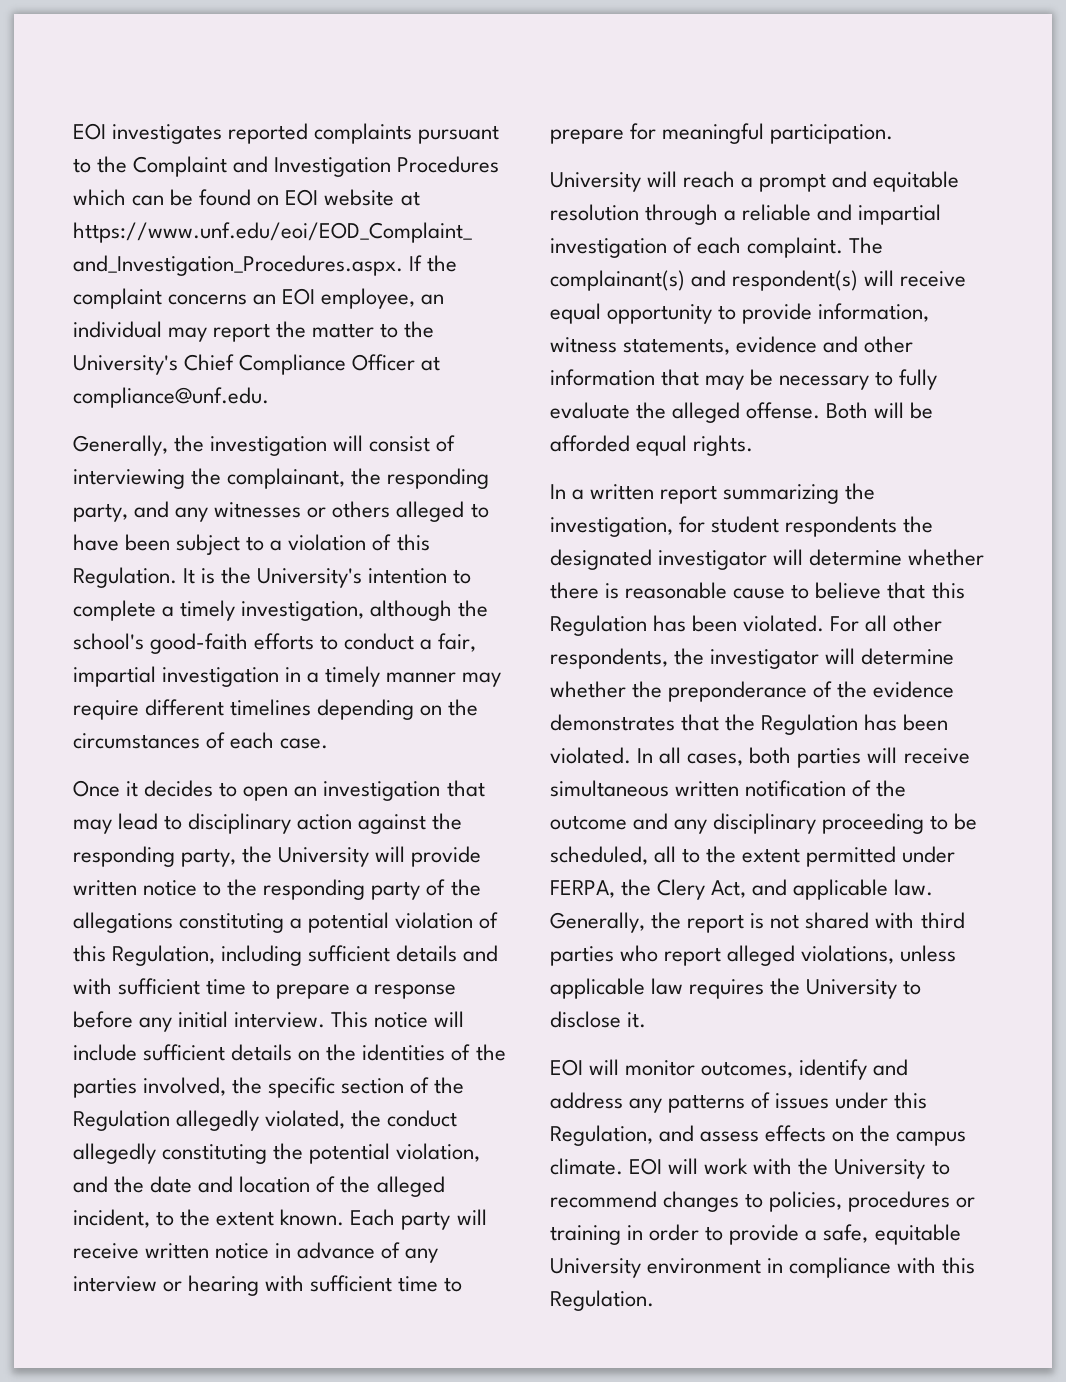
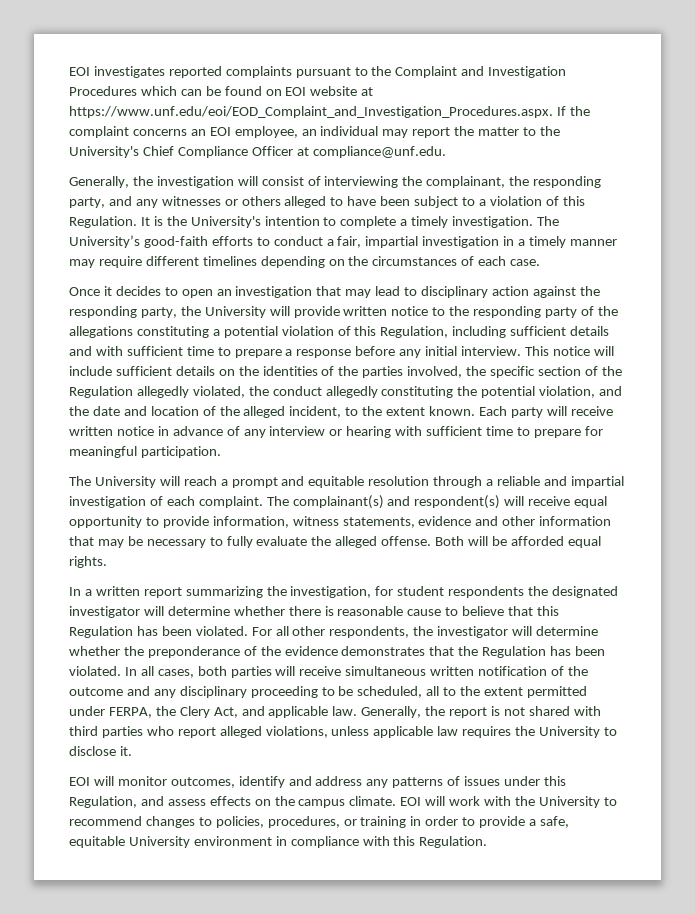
[241,600,489,621] [73,633,144,650] investigation, although the school's -> [452,216,560,228] [69,235,140,248] investigation. The University’s
(894, 134) none -> [69,476,91,486] The
[848,1191,951,1212] procedures -> [267,816,340,828] procedures,

